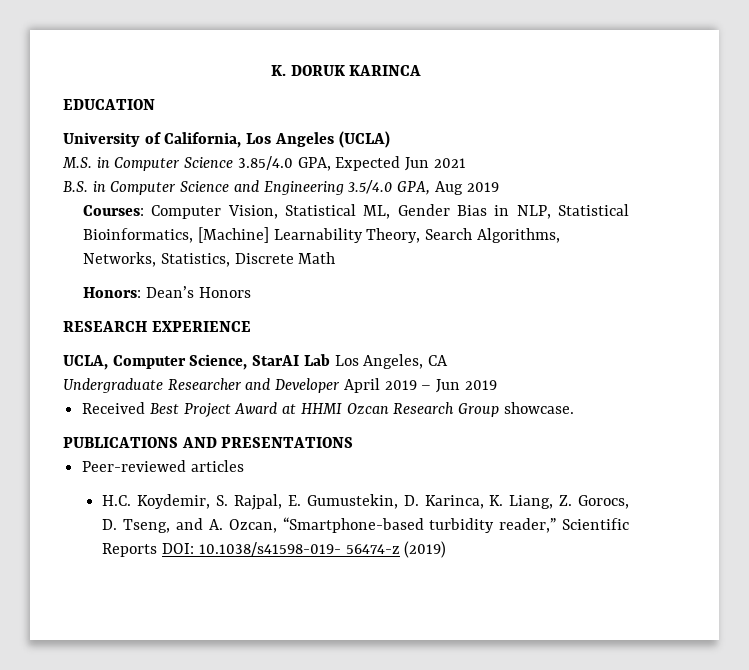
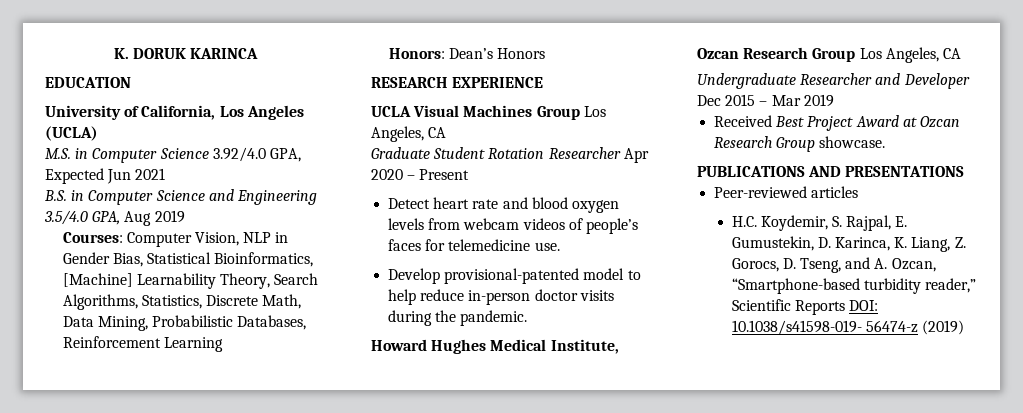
[237,156,293,170] 3.85/4.0 -> [212,147,266,162] 3.92/4.0
[285,204,551,219] Statistical ML, Gender Bias in NLP, -> [243,232,289,243] [62,252,143,267] NLP in Gender Bias,
[83,252,157,267] Networks, -> (138, 302) none
[298,252,336,264] Math -> [262,294,302,309] [62,315,307,331] [62,336,223,352] Math, Data Mining, Probabilistic Databases, Reinforcement Learning
[63,354,330,370] UCLA, Computer Science, StarAI Lab -> [371,105,606,120] [371,126,447,142] [371,147,649,163] [371,169,470,180] [388,197,619,213] [388,218,638,234] [388,239,560,251] [388,268,641,284] [388,289,614,305] [388,310,528,326] [371,339,619,354] [697,47,856,62] UCLA Visual Machines Group Los Angeles, CA // Graduate Student Rotation Researcher Apr 2020 – Present // Detect heart rate and blood oxygen levels from webcam videos of people’s faces for telemedicine use. // Develop provisional-patented model to help reduce in-person doctor visits during the pandemic. // Howard Hughes Medical Institute, Ozcan Research Group
[343,378,461,393] April 2019 – Jun -> [697,94,801,106] Dec 2015 – Mar
[300,403,342,414] HHMI -> (917, 122) none

